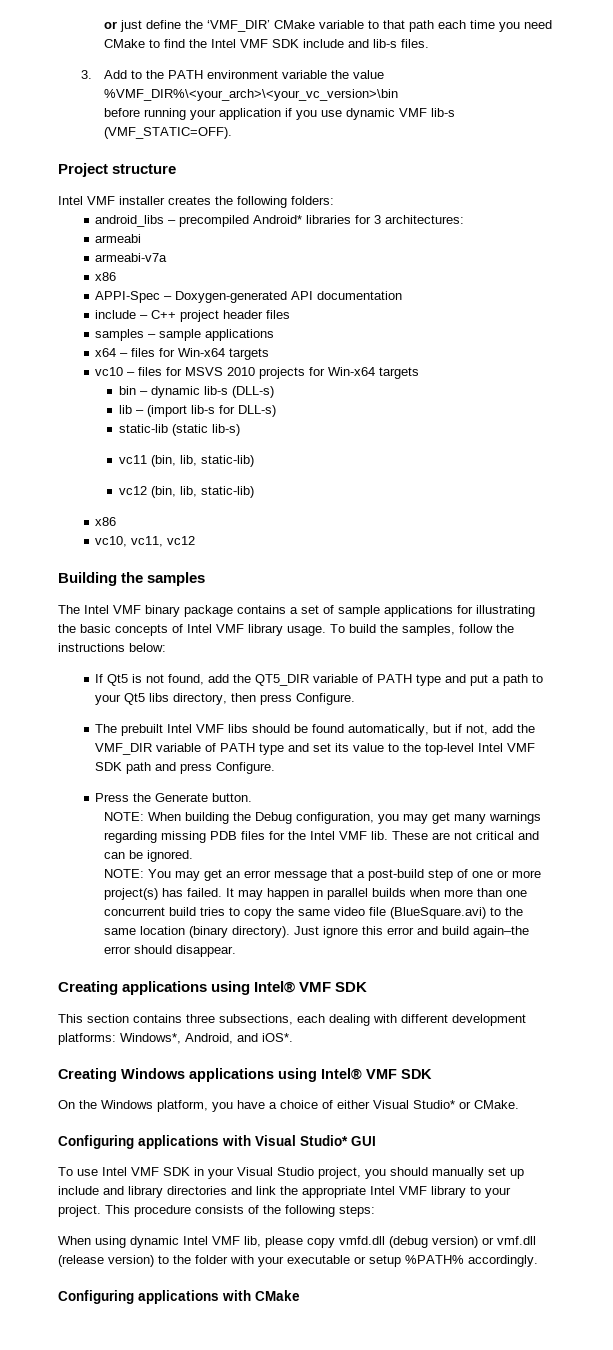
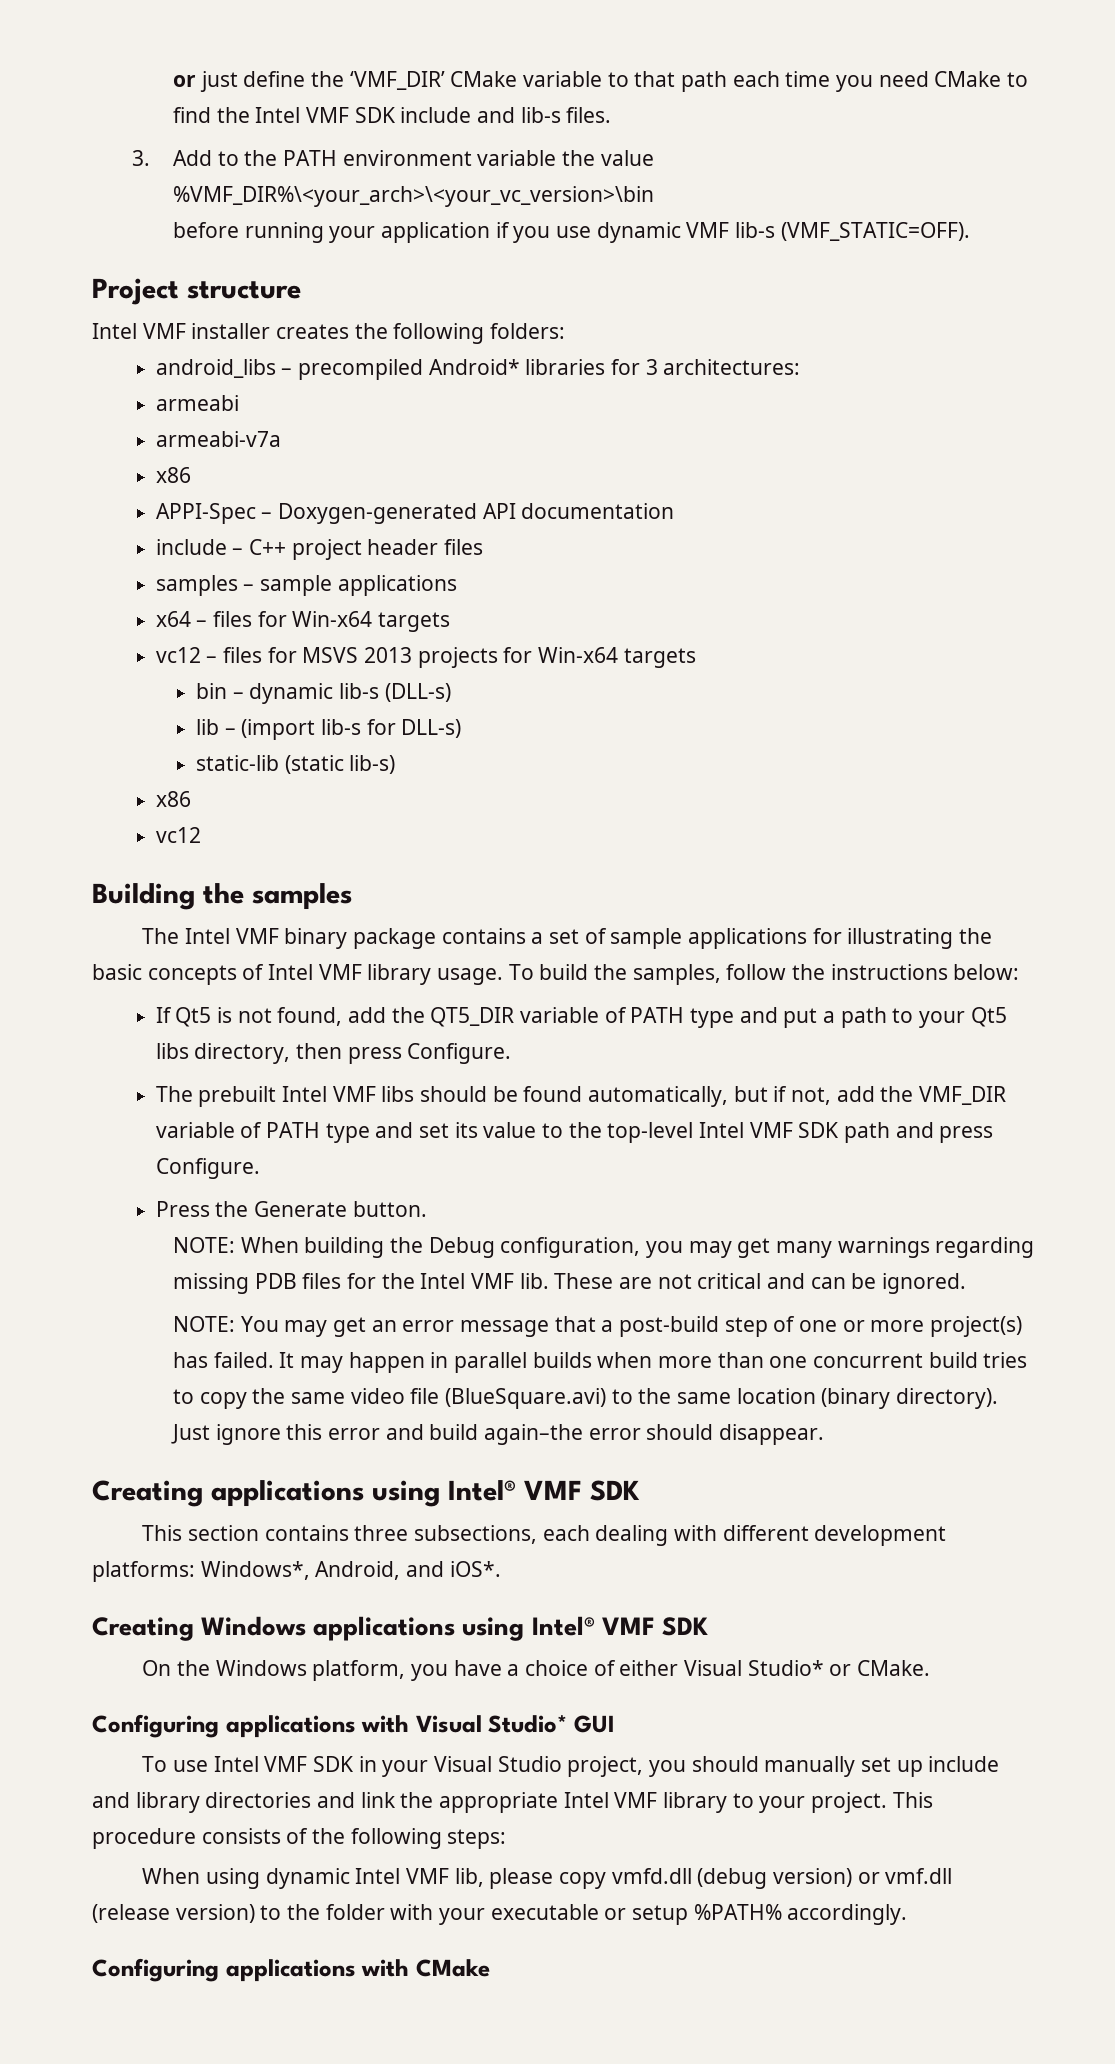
[95,367,124,376] vc10 -> [155,647,201,663] vc12
[227,367,256,376] 2010 -> [363,647,412,663] 2013
[118,455,254,467] [118,486,254,498] [95,517,117,526] [95,536,164,547] // vc11 (bin, lib, static-lib) // vc12 (bin, lib, static-lib) // x86 // vc10, vc11, -> [155,791,191,807] // x86 //

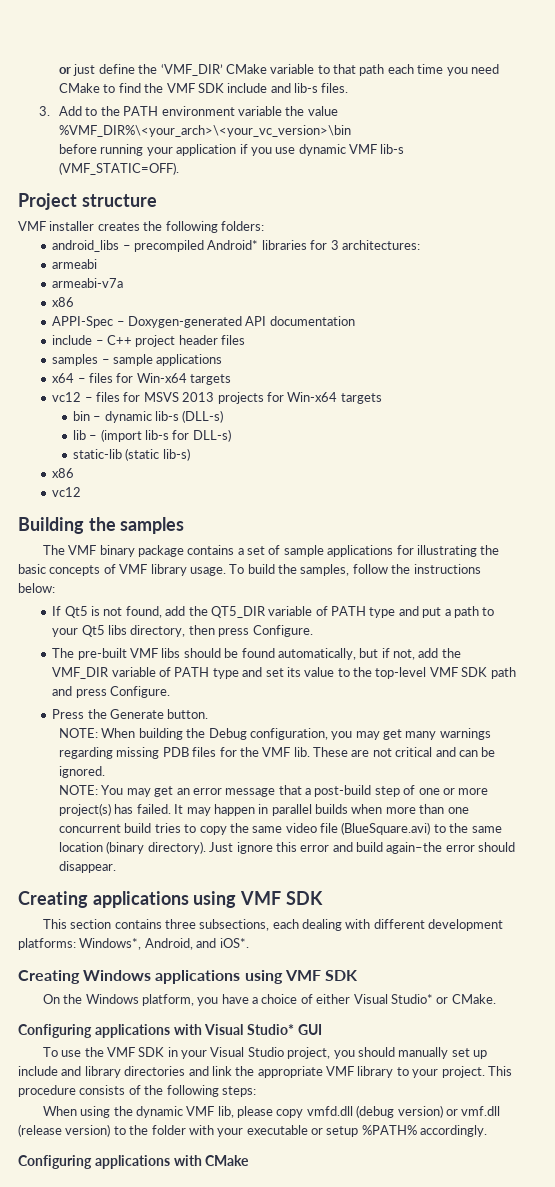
[255,107,301,123] Intel -> (164, 88) none
[92,323,137,339] Intel -> (157, 200) none
[185,928,231,944] Intel -> (65, 550) none
[268,964,314,980] Intel -> (116, 569) none
[198,1086,327,1107] prebuilt Intel -> [77,648,127,660] pre-built
[698,1122,744,1138] Intel -> (427, 673) none
[420,1273,466,1289] Intel -> (259, 752) none
[448,1480,516,1501] Intel® -> (237, 899) none
[531,1616,595,1636] Intel® -> (283, 977) none
[213,1756,259,1772] Intel -> [84,1047,104,1057] the
[563,1792,609,1808] Intel -> (323, 1072) none
[265,1868,401,1889] dynamic Intel -> [113,1106,183,1118] the dynamic

